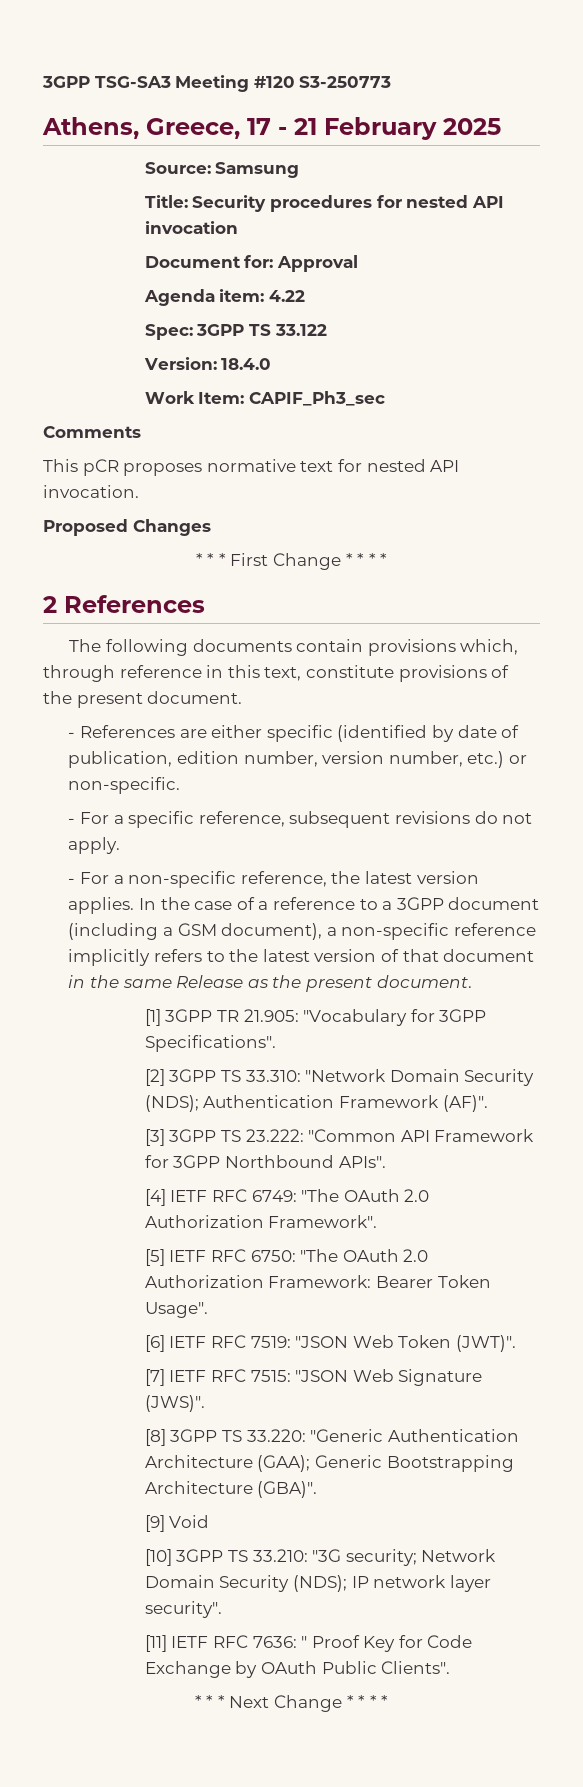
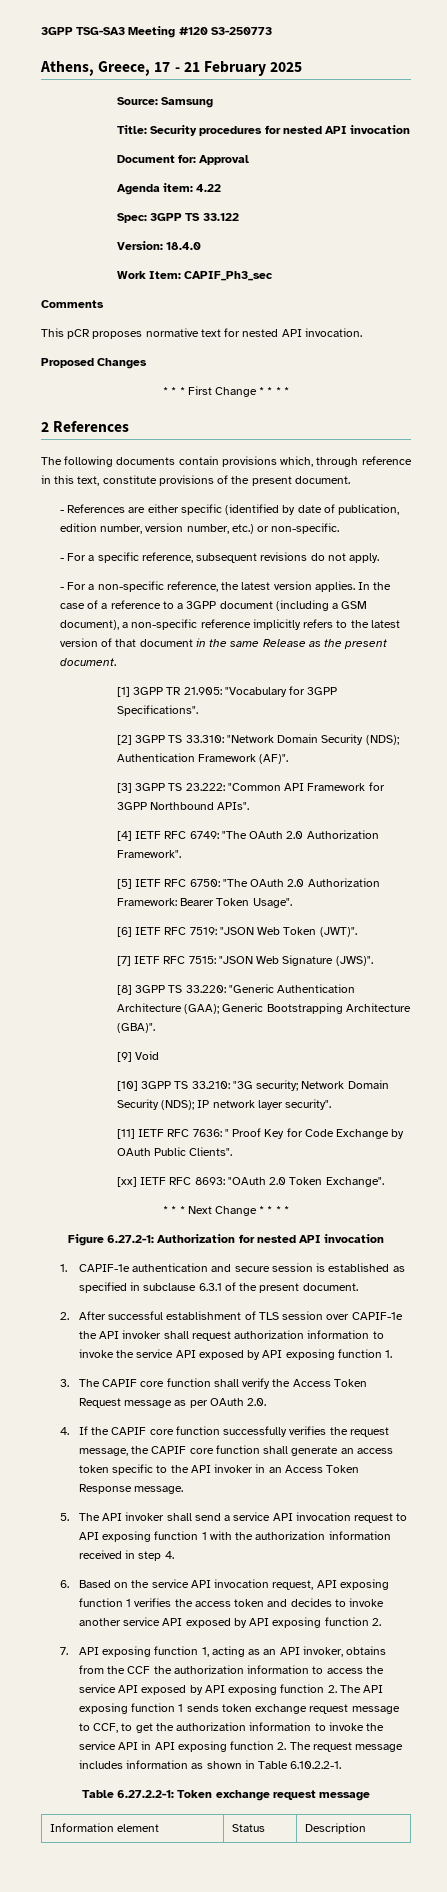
(451, 1667) none -> [116,1177,384,1187] // [xx] IETF RFC 8693: "OAuth 2.0 Token Exchange".
(389, 1701) none -> [67,1234,385,1246] [59,1263,405,1272] [78,1282,358,1293] [59,1311,403,1320] [78,1330,384,1341] [78,1349,393,1360] [59,1378,367,1389] [78,1398,267,1408] [59,1426,389,1437] [78,1445,393,1456] [78,1464,360,1475] [78,1484,184,1494] [59,1512,408,1523] [78,1531,391,1542] [78,1550,174,1561] [59,1579,389,1590] [78,1598,385,1607] [78,1617,381,1628] [59,1646,387,1657] [78,1665,384,1674] [78,1684,384,1695] [78,1703,400,1714] [78,1722,385,1733] [78,1741,404,1752] [78,1760,342,1769] [81,1790,371,1801] [50,1823,160,1832] [232,1824,266,1832] [305,1823,367,1834] // Figure 6.27.2-1: Authorization for nested API invocation // 1. CAPIF-1e authentication and secure session is established as specified in subclause 6.3.1 of the present document. // 2. After successful establishment of TLS session over CAPIF-1e the API invoker shall request authorization information to invoke the service API exposed by API exposing function 1. // 3. The CAPIF core function shall verify the Access Token Request message as per OAuth 2.0. // 4. If the CAPIF core function successfully verifies the request message, the CAPIF core function shall generate an access token specific to the API invoker in an Access Token Response message. // 5. The API invoker shall send a service API invocation request to API exposing function 1 with the authorization information received in step 4. // 6. Based on the service API invocation request, API exposing function 1 verifies the access token and decides to invoke another service API exposed by API exposing function 2. // 7. API exposing function 1, acting as an API invoker, obtains from the CCF the authorization information to access the service API exposed by API exposing function 2. The API exposing function 1 sends token exchange request message to CCF, to get the authorization information to invoke the service API in API exposing function 2. The request message includes information as shown in Table 6.10.2.2-1. // Table 6.27.2.2-1: Token exchange request message // Information element | Status | Description

